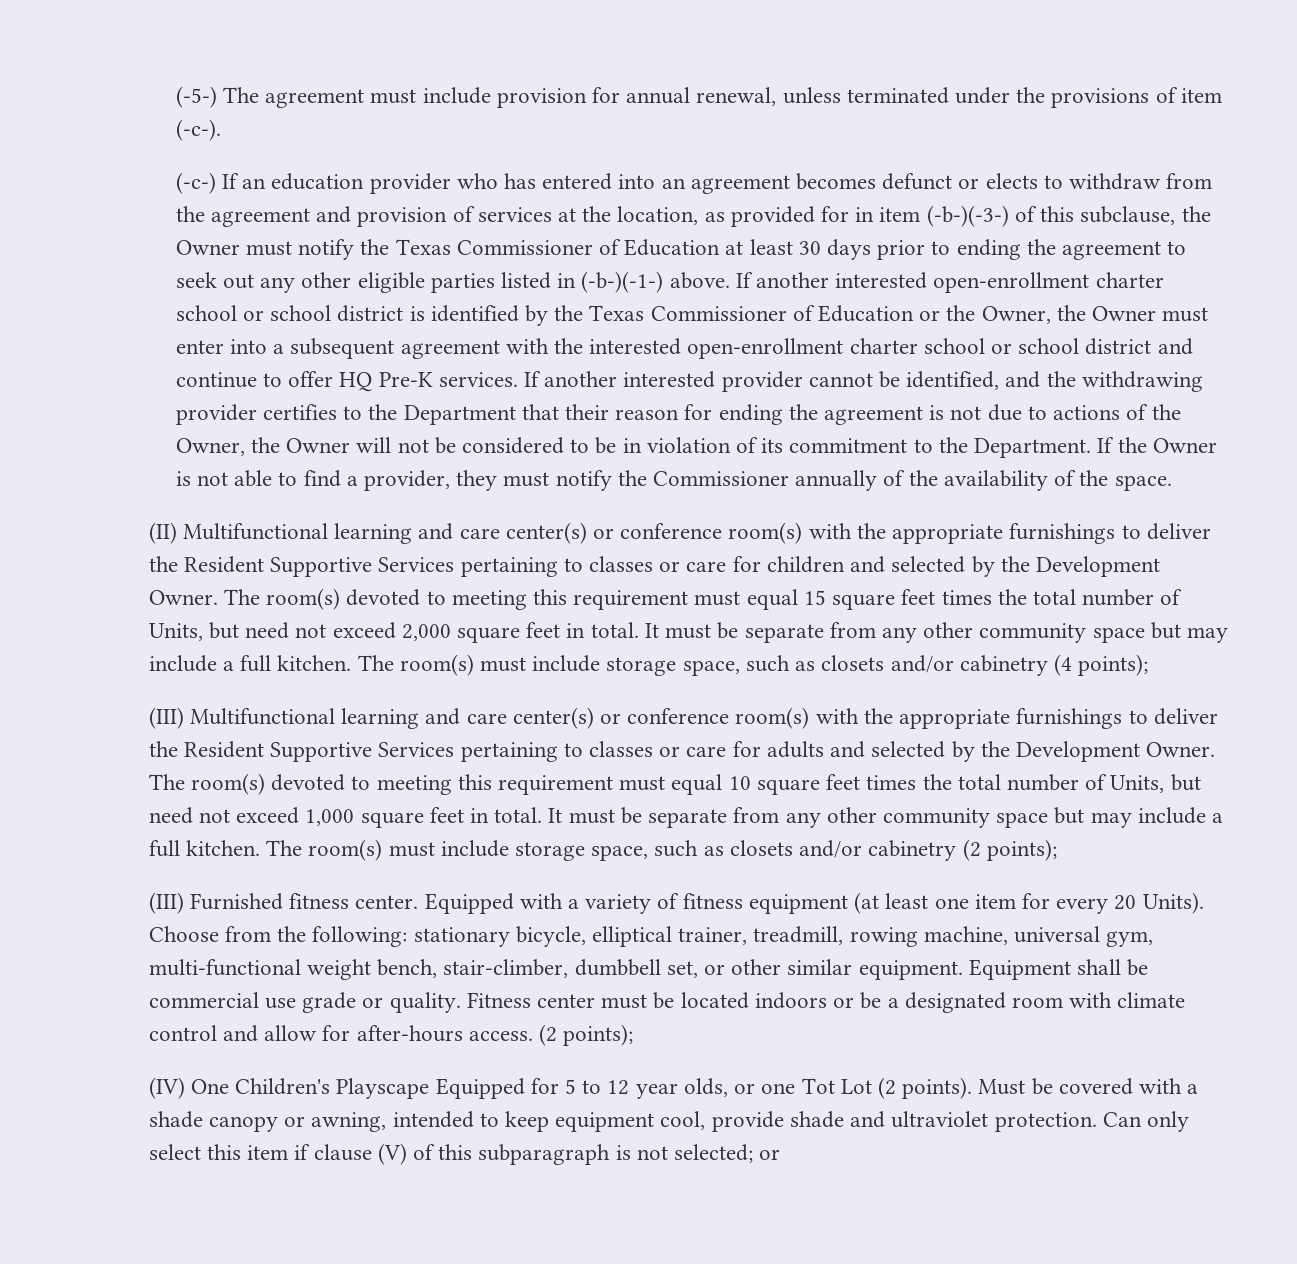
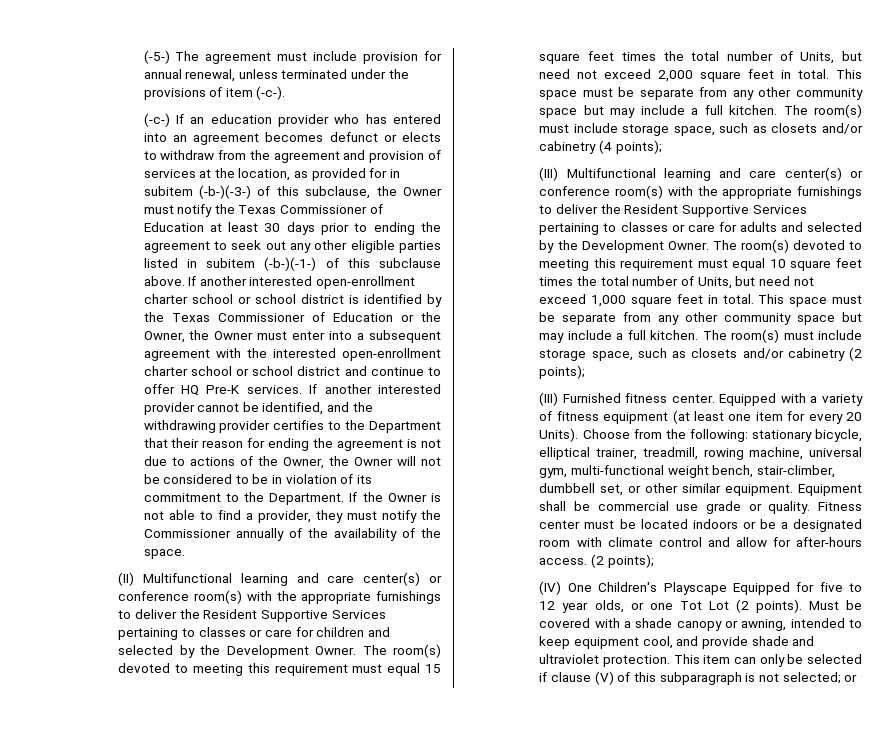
[879,207,921,222] item -> [143,186,193,196] subitem
[581,271,664,293] (-b-)(-1-) -> [206,257,441,271] subitem (-b-)(-1-) of this subclause
[644,623,659,638] It -> [835,69,862,79] [539,90,578,100] This space
[548,808,563,823] It -> [758,294,828,307] This space
[565,1079,577,1094] 5 -> [819,582,843,592] five
(706, 1120) none -> [676,636,699,646] and
[1102,1111,1189,1132] [148,1144,289,1160] Can only select this item -> [673,654,863,667] This item can only be selected

